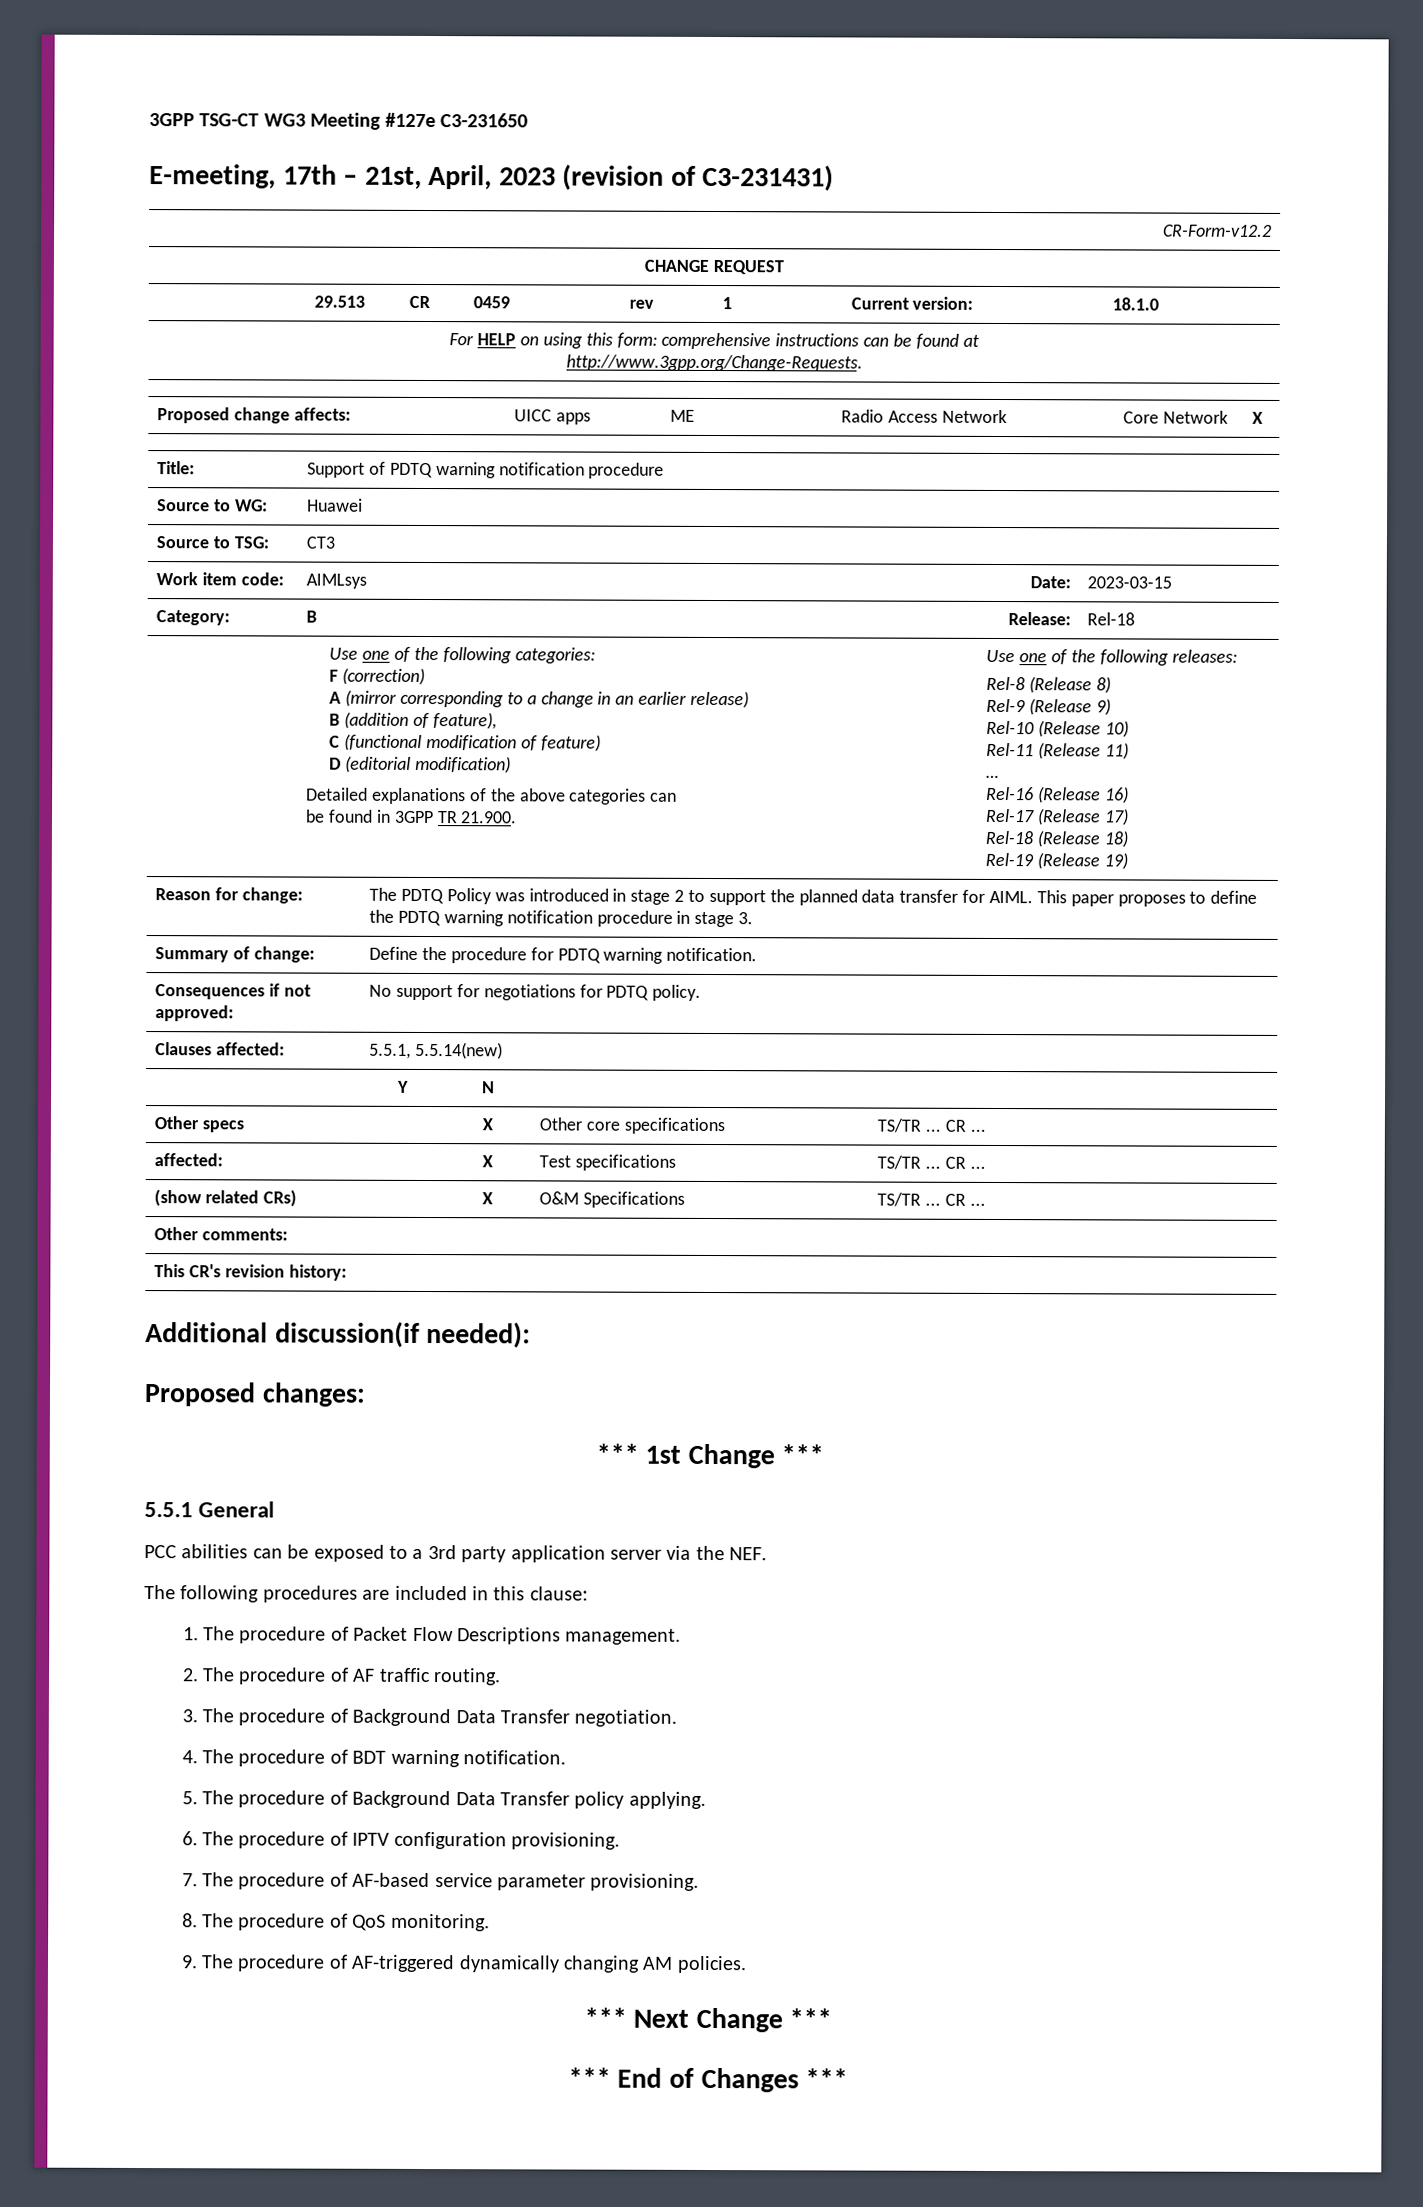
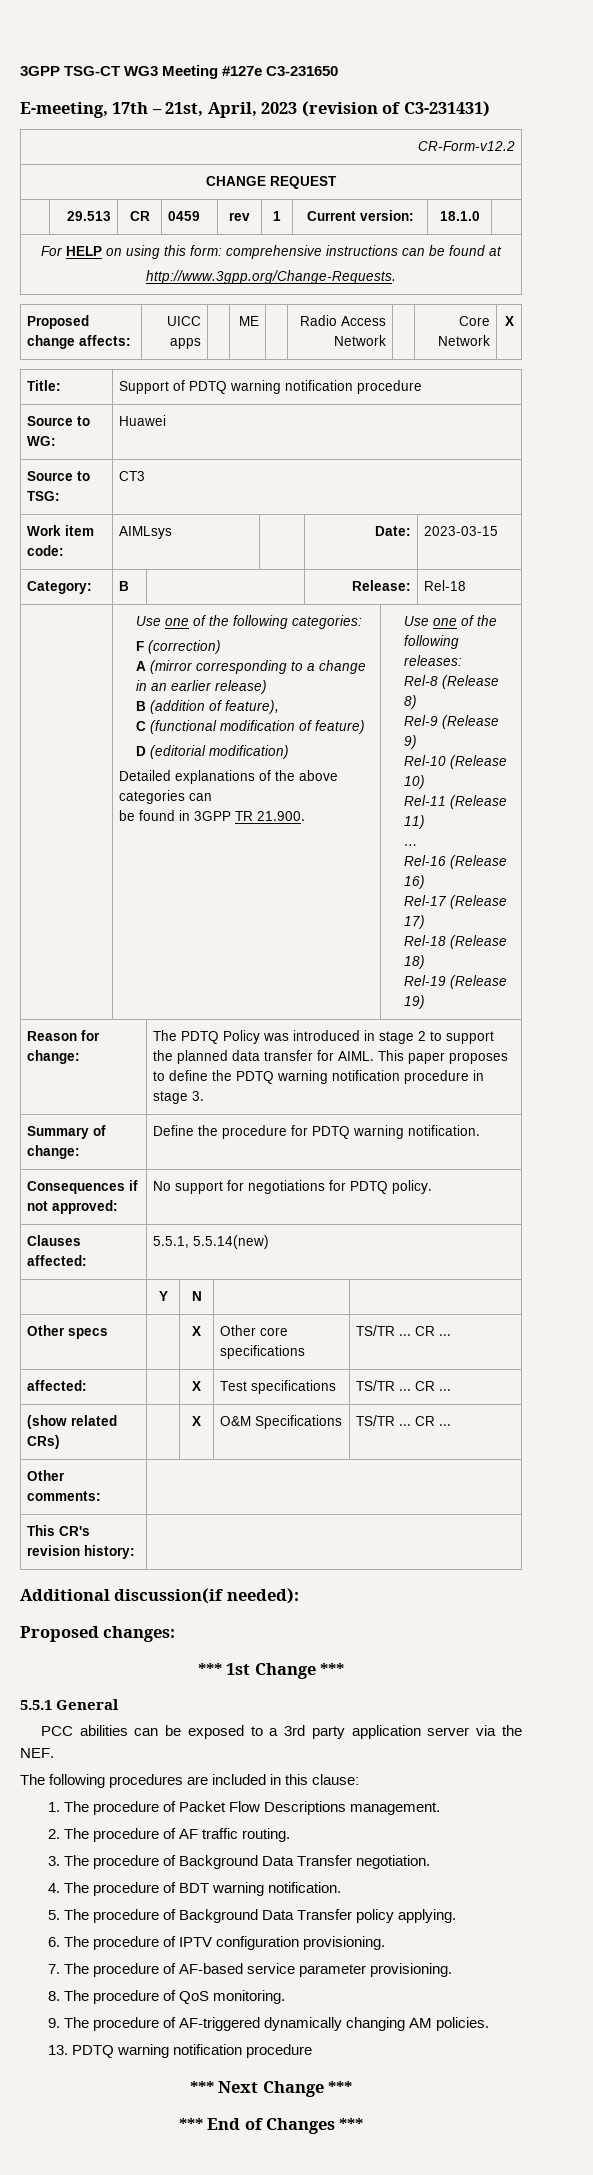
(747, 1964) none -> [47,2044,312,2058] // 13. PDTQ warning notification procedure

